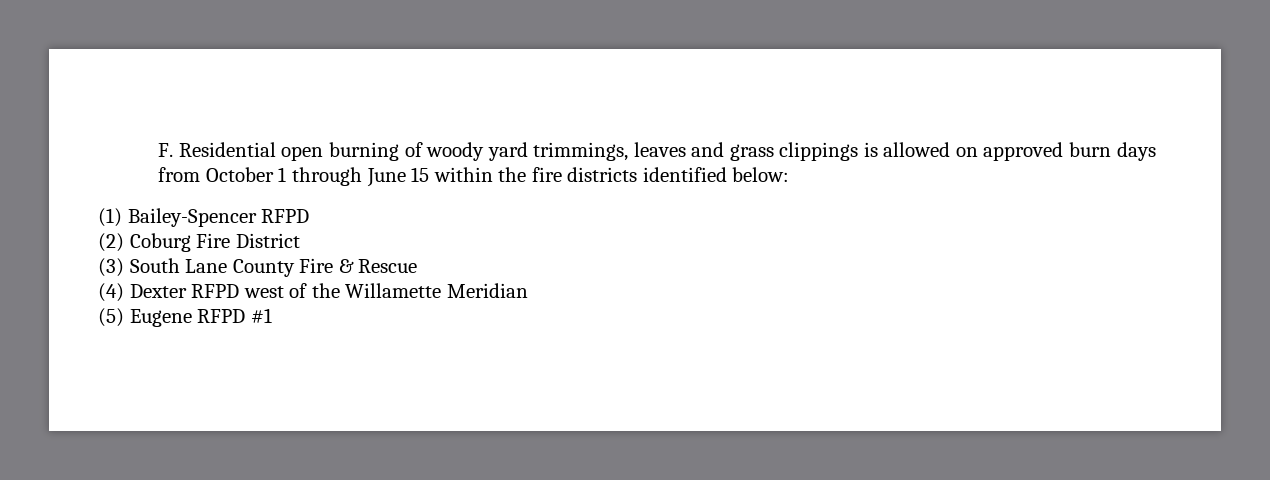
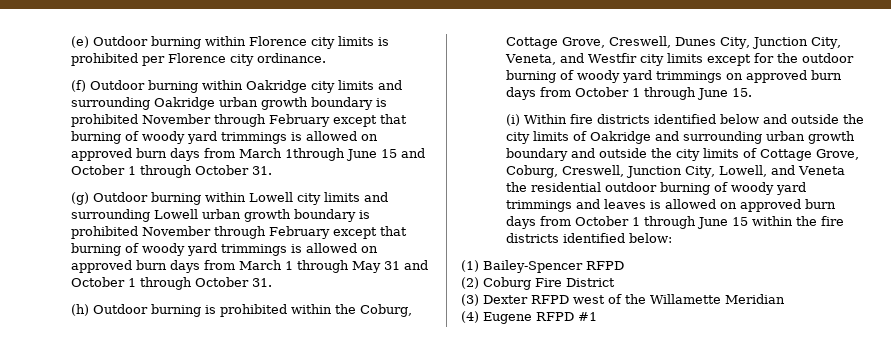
[158,142,859,161] F. Residential open burning of woody yard trimmings, leaves and grass clippings -> [70,36,389,49] [70,53,326,66] [70,80,402,93] [70,97,387,110] [70,114,407,127] [70,131,378,144] [70,148,425,161] [70,165,272,178] [70,192,388,205] [70,209,370,222] [70,226,407,239] [70,243,378,256] [70,260,428,273] [70,277,272,290] [70,304,412,317] [505,36,841,49] [504,53,854,66] [505,70,842,83] [505,87,752,100] [505,114,864,126] [505,131,855,144] [505,148,859,161] [505,165,845,178] [505,182,806,195] [505,199,646,212] (e) Outdoor burning within Florence city limits is prohibited per Florence city ordinance. // (f) Outdoor burning within Oakridge city limits and surrounding Oakridge urban growth boundary is prohibited November through February except that burning of woody yard trimmings is allowed on approved burn days from March 1through June 15 and October 1 through October 31. // (g) Outdoor burning within Lowell city limits and surrounding Lowell urban growth boundary is prohibited November through February except that burning of woody yard trimmings is allowed on approved burn days from March 1 through May 31 and October 1 through October 31. // (h) Outdoor burning is prohibited within the Coburg, Cottage Grove, Creswell, Dunes City, Junction City, Veneta, and Westfir city limits except for the outdoor burning of woody yard trimmings on approved burn days from October 1 through June 15. // (i) Within fire districts identified below and outside the city limits of Oakridge and surrounding urban growth boundary and outside the city limits of Cottage Grove, Coburg, Creswell, Junction City, Lowell, and Veneta the residential outdoor burning of woody yard trimmings and leaves
[129,258,418,277] [98,283,124,302] South Lane County Fire & Rescue // (4) -> (479, 300) none
[98,308,124,327] (5) -> [461,311,479,323] (4)

